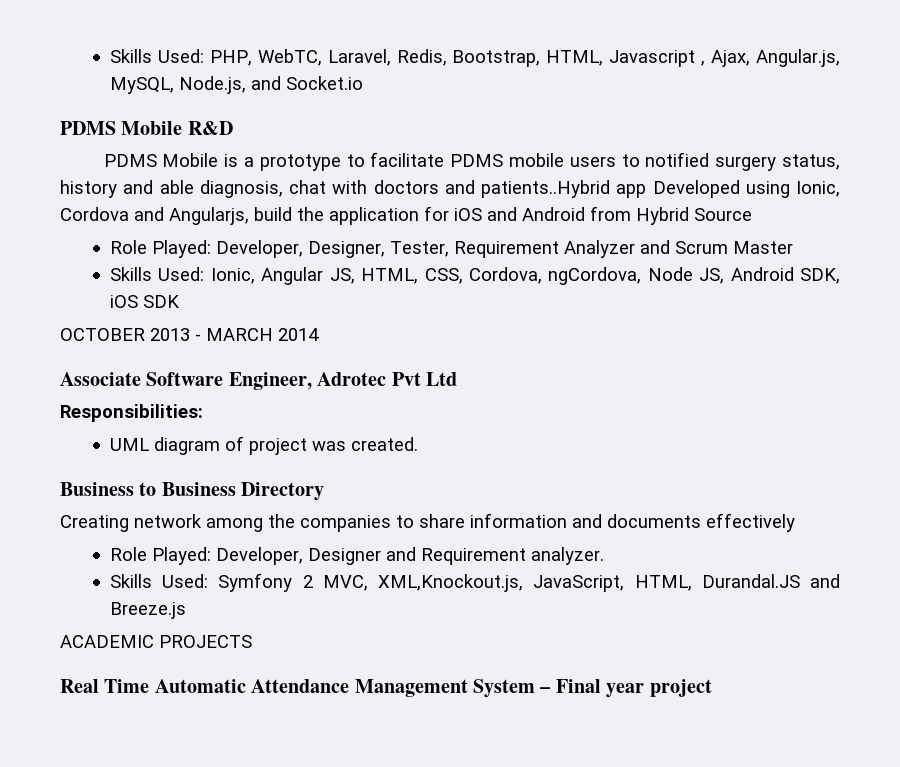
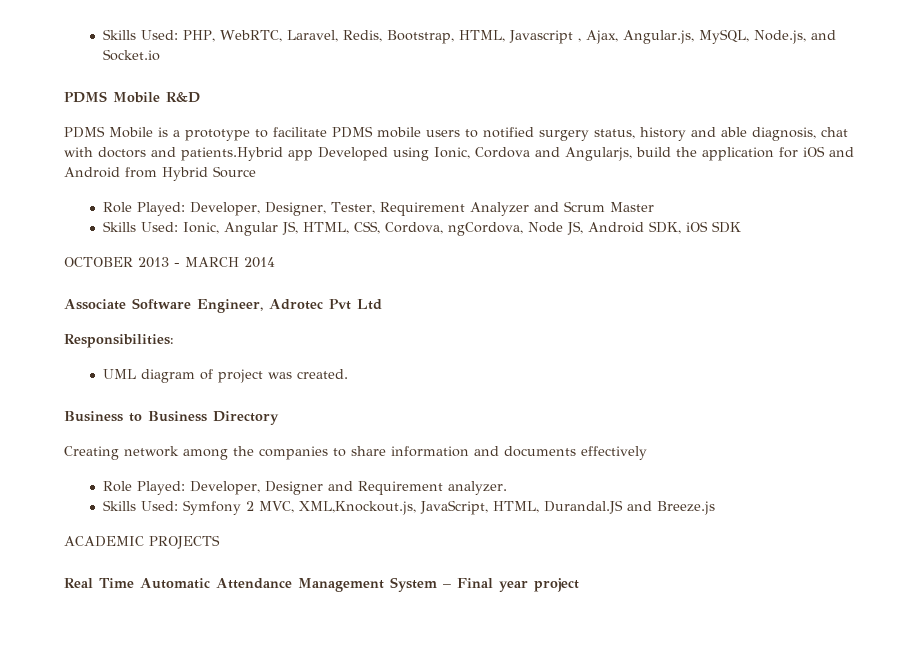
[257,49,322,66] WebTC, -> [220,30,283,42] WebRTC,
[481,180,610,198] patients..Hybrid -> [181,147,283,161] patients.Hybrid

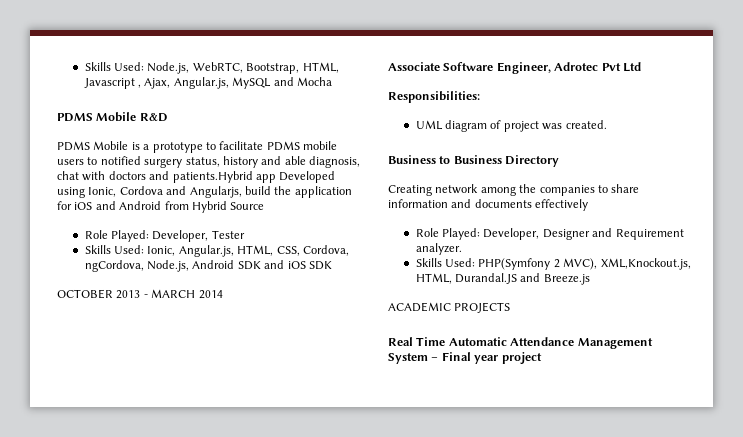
[103,29,383,42] Skills Used: PHP, WebRTC, Laravel, Redis, -> [84,62,243,74] Skills Used: Node.js, WebRTC,
[699,29,837,44] [103,49,161,61] MySQL, Node.js, and Socket.io -> [232,77,332,89] MySQL and Mocha
[265,201,655,216] Designer, Tester, Requirement Analyzer and Scrum Master -> [211,230,245,239] Tester
[224,221,299,236] Angular JS, -> [178,245,234,257] Angular.js,
[528,221,682,235] Node JS, Android SDK, -> [147,260,285,272] Node.js, Android SDK and
[183,500,489,515] Symfony 2 MVC, XML,Knockout.js, JavaScript, -> [478,258,691,270] PHP(Symfony 2 MVC), XML,Knockout.js,

